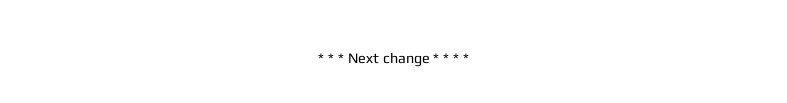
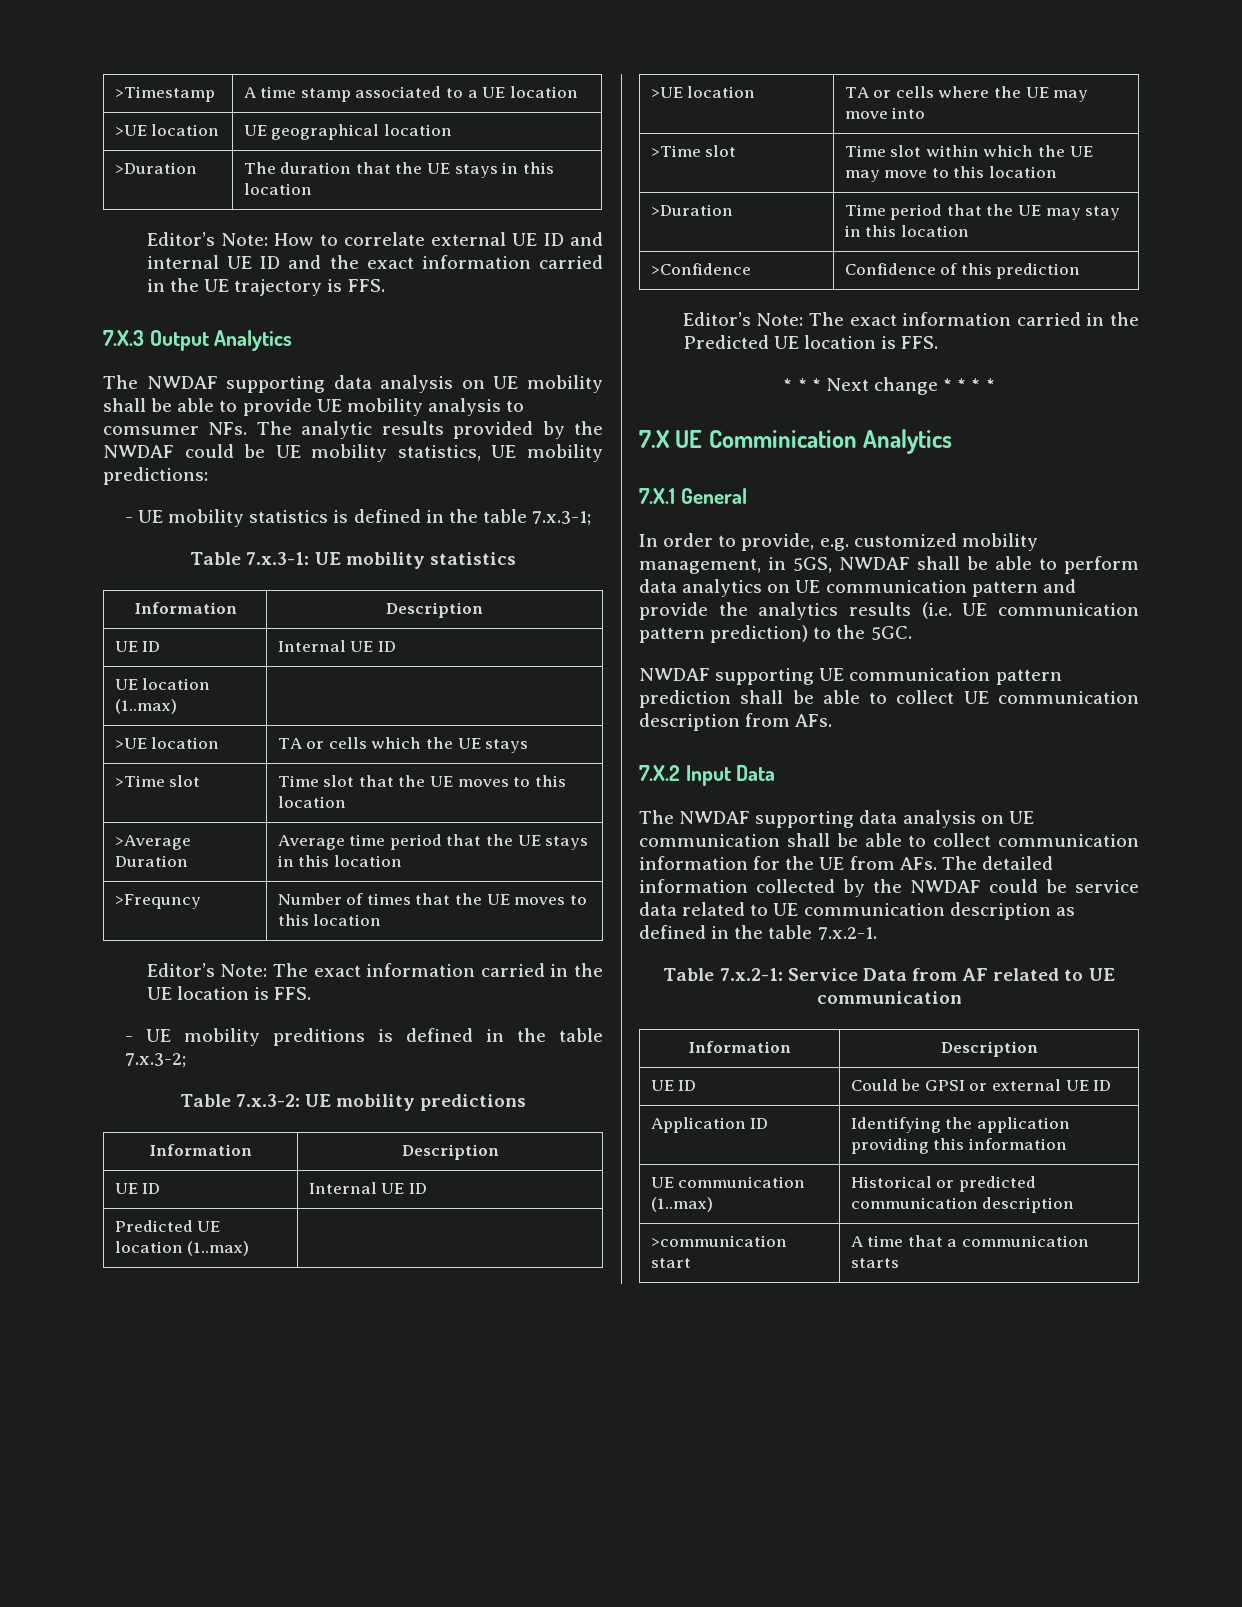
(317, 58) none -> [114,86,215,102] [243,86,578,102] [114,124,220,136] [243,124,452,140] [114,162,197,174] [243,162,554,178] [243,183,312,195] [146,232,603,246] [146,255,603,269] [146,278,385,296] [103,330,293,351] [103,375,603,393] [103,398,525,416] [103,421,604,439] [103,444,603,462] [103,467,208,485] [124,509,592,527] [190,552,516,569] [133,602,237,614] [386,602,483,618] [114,641,161,652] [277,640,396,652] [114,678,211,690] [114,699,177,714] [114,737,220,749] [277,737,529,753] [114,775,201,787] [277,775,566,787] [277,796,346,808] [114,835,191,850] [114,855,188,867] [277,834,589,850] [276,855,402,867] [114,894,201,909] [277,893,587,905] [277,914,382,926] [146,963,603,977] [146,986,312,1000] [124,1028,603,1046] [124,1053,186,1068] [179,1094,527,1111] [149,1144,252,1156] [401,1144,499,1160] [114,1183,161,1194] [308,1182,427,1194] [114,1220,221,1232] [114,1241,250,1256] [650,86,756,98] [844,86,1089,102] [844,107,926,119] [650,145,737,157] [844,145,1093,157] [844,166,1057,182] [650,204,733,216] [844,204,1121,220] [843,225,969,237] [650,263,751,275] [844,263,1081,279] [682,312,1139,326] [682,335,939,349] >Timestamp | A time stamp associated to a UE location // >UE location | UE geographical location // >Duration | The duration that the UE stays in this location // Editor’s Note: How to correlate external UE ID and internal UE ID and the exact information carried in the UE trajectory is FFS. // 7.X.3 Output Analytics // The NWDAF supporting data analysis on UE mobility shall be able to provide UE mobility analysis to comsumer NFs. The analytic results provided by the NWDAF could be UE mobility statistics, UE mobility predictions: // - UE mobility statistics is defined in the table 7.x.3-1; // Table 7.x.3-1: UE mobility statistics // Information | Description // UE ID | Internal UE ID // UE location (1..max) | // >UE location | TA or cells which the UE stays // >Time slot | Time slot that the UE moves to this location // >Average Duration | Average time period that the UE stays in this location // >Frequncy | Number of times that the UE moves to this location // Editor’s Note: The exact information carried in the UE location is FFS. // - UE mobility preditions is defined in the table 7.x.3-2; // Table 7.x.3-2: UE mobility predictions // Information | Description // UE ID | Internal UE ID // Predicted UE location (1..max) | // >UE location | TA or cells where the UE may move into // >Time slot | Time slot within which the UE may move to this location // >Duration | Time period that the UE may stay in this location // >Confidence | Confidence of this prediction // Editor’s Note: The exact information carried in the Predicted UE location is FFS. //
(470, 58) none -> [639,429,953,454] [639,488,747,504] [639,533,1038,551] [639,556,1139,574] [639,579,1076,597] [639,602,1139,620] [639,625,912,643] [639,668,1062,685] [639,690,1139,708] [639,713,833,731] [639,765,776,786] [639,810,1034,828] [639,833,1139,847] [639,856,1053,870] [639,879,1139,897] [639,902,1075,920] [639,925,877,940] [663,968,1115,981] [816,991,962,1004] [688,1041,791,1053] [940,1041,1038,1057] [650,1080,697,1091] [850,1079,1112,1091] [650,1117,769,1133] [850,1117,1070,1133] [850,1138,1067,1154] [650,1176,806,1188] [650,1197,713,1212] [850,1176,1036,1192] [850,1197,1075,1213] [650,1235,787,1247] [650,1258,691,1268] [850,1235,1089,1247] [850,1258,899,1268] // 7.X UE Comminication Analytics // 7.X.1 General // In order to provide, e.g. customized mobility management, in 5GS, NWDAF shall be able to perform data analytics on UE communication pattern and provide the analytics results (i.e. UE communication pattern prediction) to the 5GC. // NWDAF supporting UE communication pattern prediction shall be able to collect UE communication description from AFs. // 7.X.2 Input Data // The NWDAF supporting data analysis on UE communication shall be able to collect communication information for the UE from AFs. The detailed information collected by the NWDAF could be service data related to UE communication description as defined in the table 7.x.2-1. // Table 7.x.2-1: Service Data from AF related to UE communication // Information | Description // UE ID | Could be GPSI or external UE ID // Application ID | Identifying the application providing this information // UE communication (1..max) | Historical or predicted communication description // >communication start | A time that a communication starts

